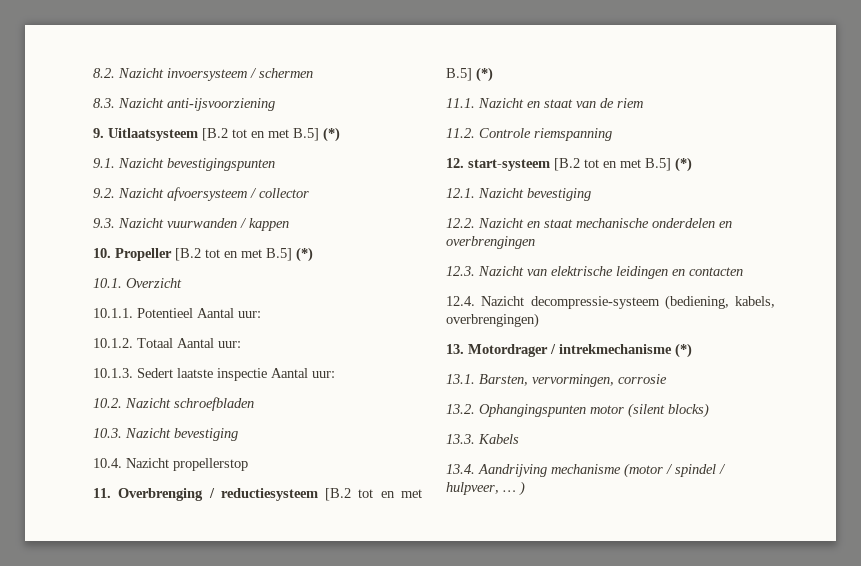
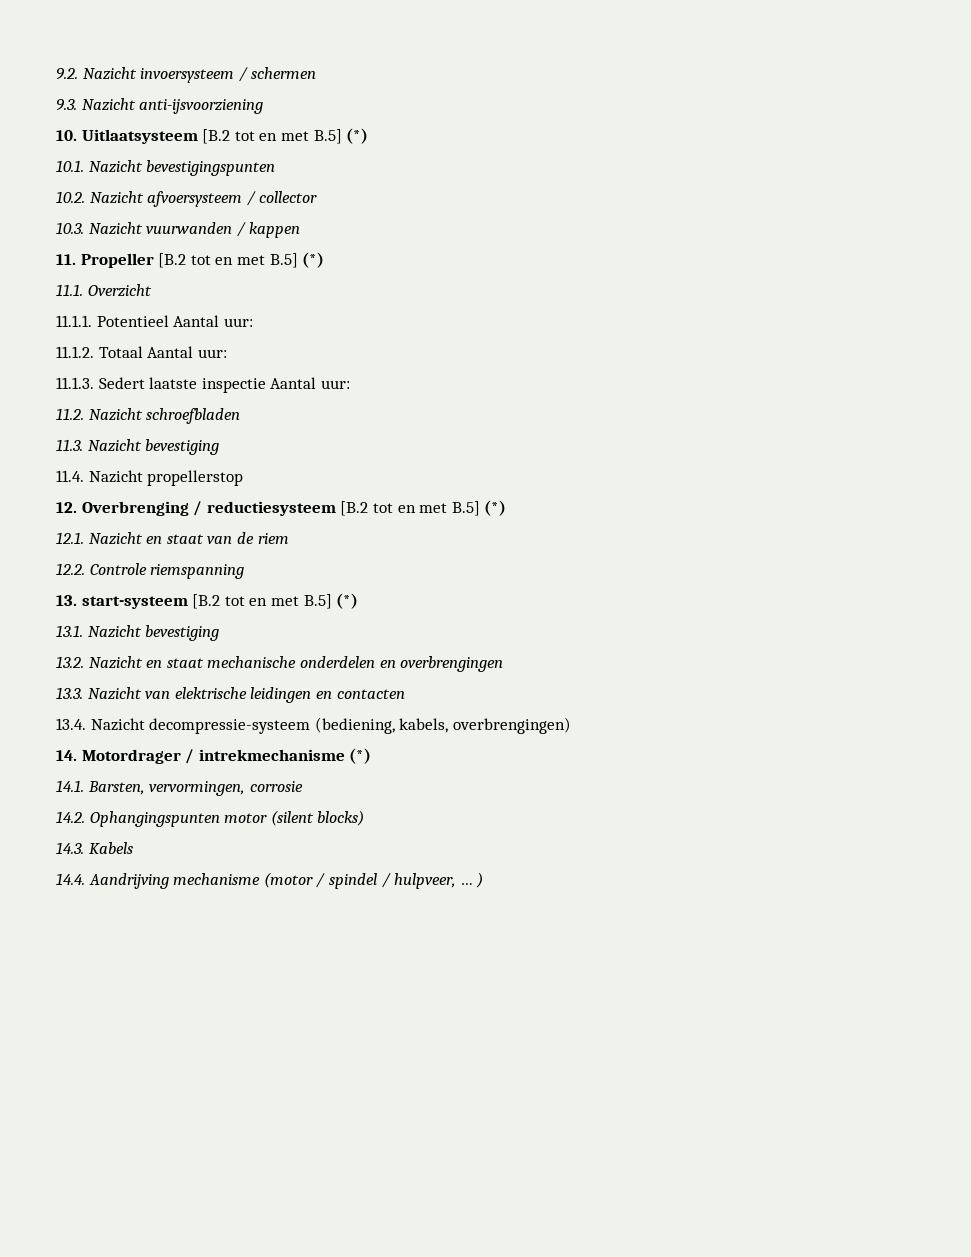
[93,68,115,78] 8.2. -> [56,68,78,80] 9.2.
[93,98,115,108] 8.3. -> [56,99,77,111] 9.3.
[93,128,104,138] 9. -> [56,130,77,141] 10.
[93,158,115,168] 9.1. -> [56,160,84,172] 10.1.
[93,188,115,198] 9.2. -> [56,191,85,203] 10.2.
[93,218,115,228] 9.3. -> [56,222,84,234] 10.3.
[93,248,111,258] 10. -> [56,254,76,265] 11.
[93,278,122,288] 10.1. -> [56,284,83,296] 11.1.
[93,308,133,318] 10.1.1. -> [56,315,92,327] 11.1.1.
[93,338,133,348] 10.1.2. -> [56,346,94,358] 11.1.2.
[93,368,133,378] 10.1.3. -> [56,377,94,389] 11.1.3.
[93,398,122,408] 10.2. -> [56,408,84,420] 11.2.
[93,428,238,441] [93,458,122,468] 10.3. Nazicht bevestiging // 10.4. -> [56,439,220,455] [56,470,84,482] 11.3. Nazicht bevestiging // 11.4.
[93,488,111,498] 11. -> [56,502,77,513] 12.
[446,98,475,108] 11.1. -> [56,532,84,544] 12.1.
[446,128,475,138] 11.2. -> [56,563,85,575] 12.2.
[446,158,464,168] 12. -> [56,595,77,606] 13.
[446,188,591,201] [446,218,475,228] 12.1. Nazicht bevestiging // 12.2. -> [56,625,220,641] [56,656,84,668] 13.1. Nazicht bevestiging // 13.2.
[446,266,475,276] 12.3. -> [56,687,83,699] 13.3.
[446,296,475,306] 12.4. -> [56,718,86,730] 13.4.
[446,344,464,354] 13. -> [56,750,77,761] 14.
[446,374,475,384] 13.1. -> [56,780,84,792] 14.1.
[446,404,475,414] 13.2. -> [56,811,85,823] 14.2.
[446,434,475,444] 13.3. -> [56,842,84,854] 14.3.
[446,464,475,474] 13.4. -> [56,873,85,885] 14.4.

